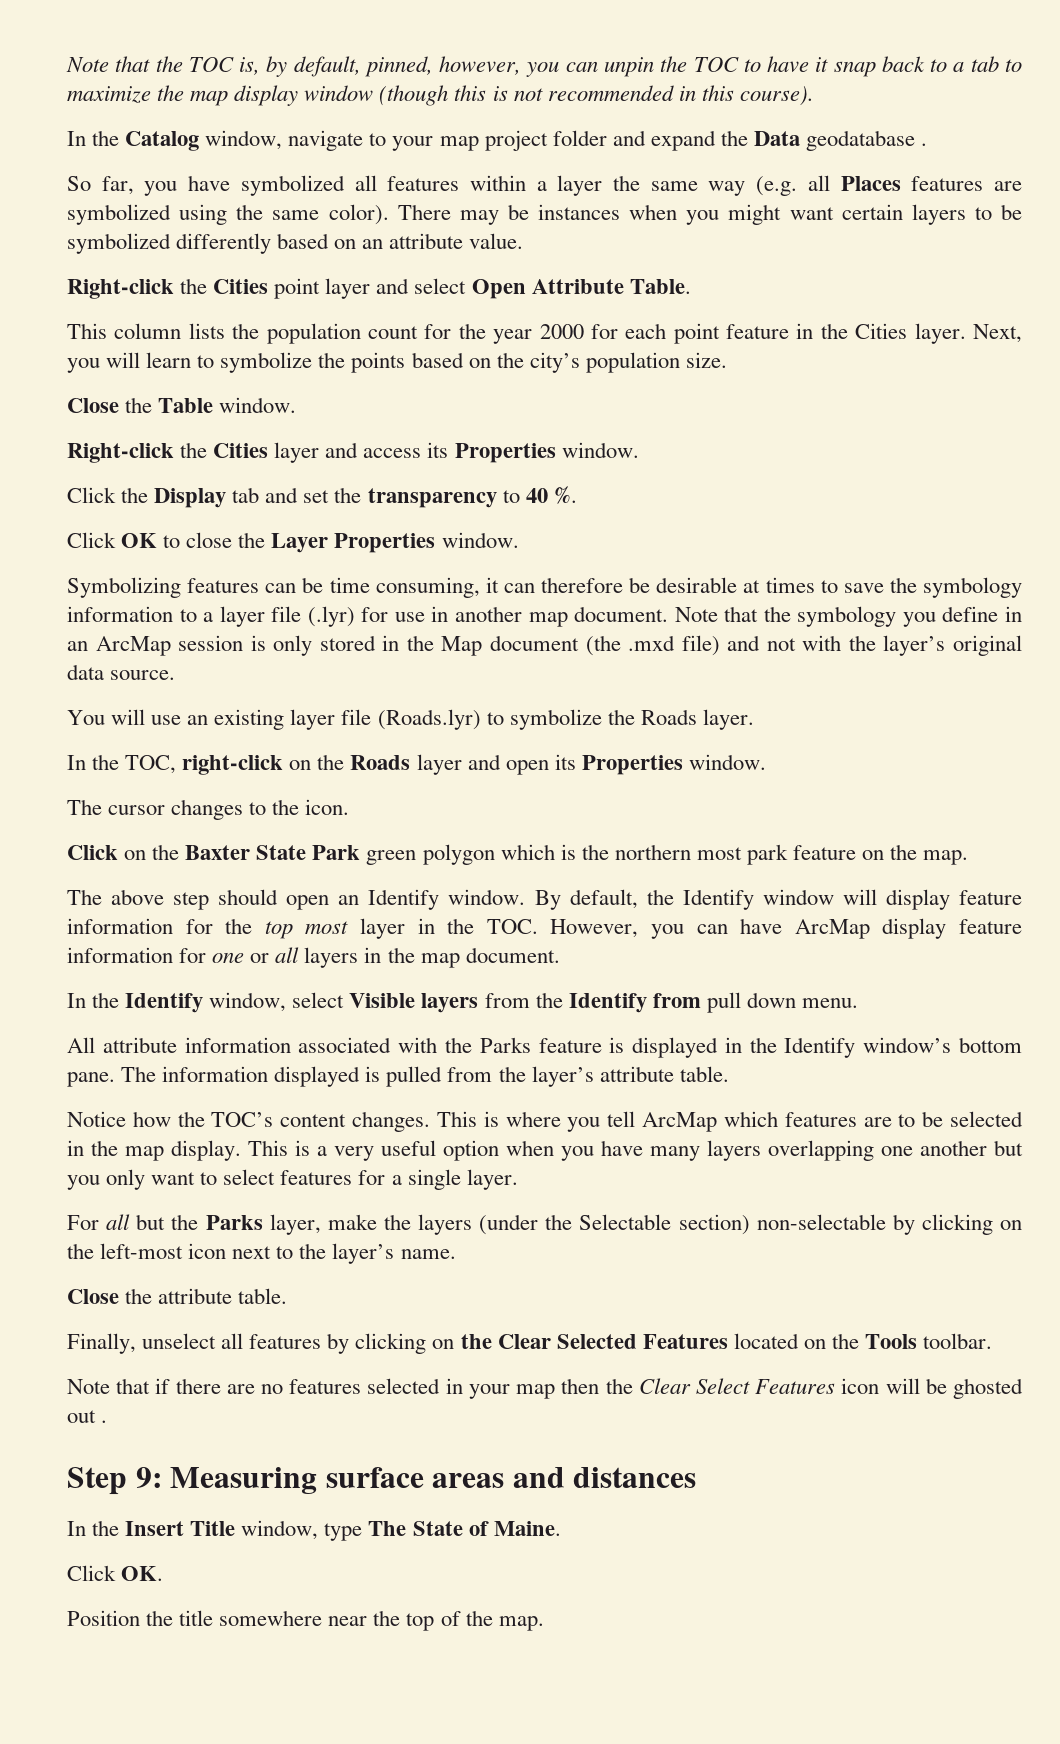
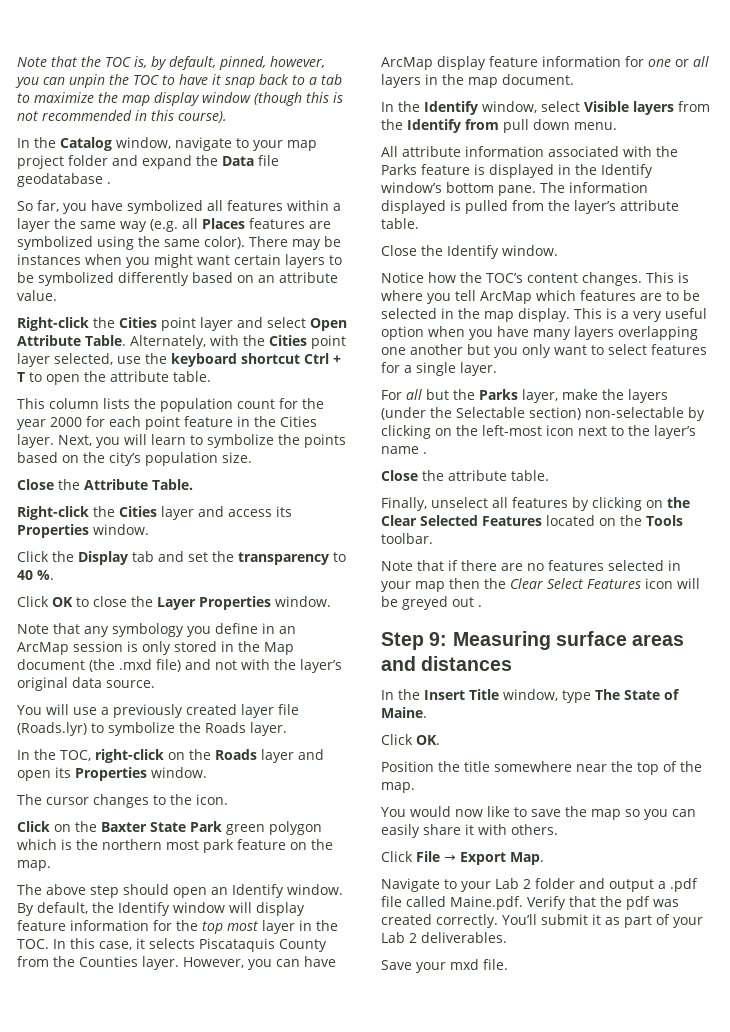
(800, 138) none -> [258,155,279,166] file
(691, 286) none -> [129,335,346,349] [17,353,341,367] [17,371,211,385] Alternately, with the Cities point layer selected, use the keyboard shortcut Ctrl + T to open the attribute table.
[158,397,297,413] Table window. -> [84,479,193,490] Attribute Table.
[67,577,1022,598] [67,606,791,627] Symbolizing features can be time consuming, it can therefore be desirable at times to save the symbology information to a layer file (.lyr) for use in another map document. Note that the -> [17,623,109,637] Note that any
[187,709,285,730] an existing -> [101,704,237,718] a previously created
(538, 926) none -> [53,938,327,952] [17,956,179,970] In this case, it selects Piscataquis County from the Counties layer.
(729, 1074) none -> [381,245,558,259] // Close the Identify window.
[400,1249,456,1259] name. -> [381,446,427,454] name .
[953,1378,1024,1399] ghosted -> [402,596,448,610] greyed
(544, 1623) none -> [381,806,696,820] [381,824,558,838] [381,851,544,865] [381,878,698,892] [381,896,679,910] [381,914,703,928] [381,932,507,943] [381,959,508,973] // You would now like to save the map so you can easily share it with others. // Click File → Export Map. // Navigate to your Lab 2 folder and output a .pdf file called Maine.pdf. Verify that the pdf was created correctly. You’ll submit it as part of your Lab 2 deliverables. // Save your mxd file.

